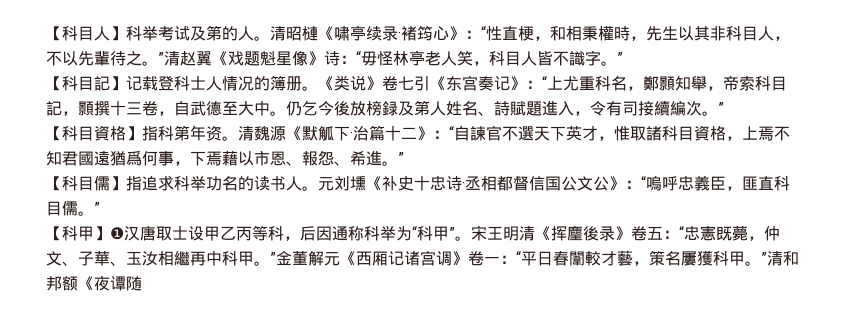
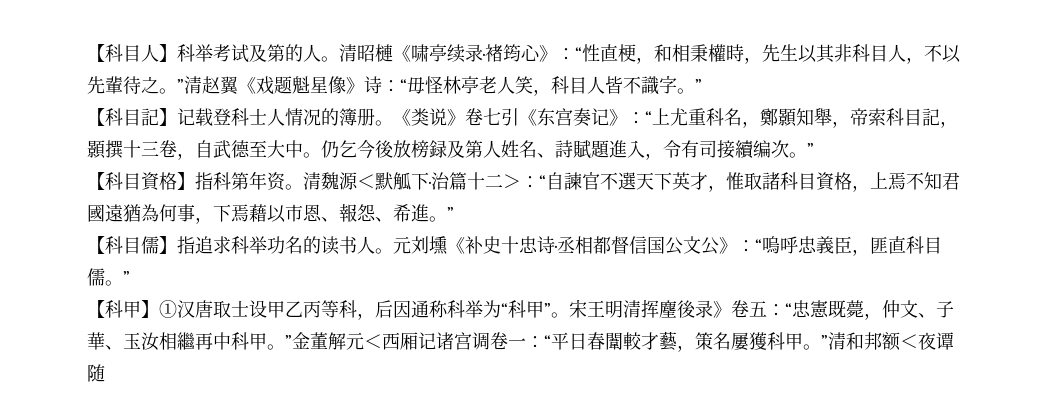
[670,101,686,116] 編 -> [753,140,771,158] 编
[286,126,302,141] 《 -> [357,174,375,188] ＜
[417,126,433,141] 》 -> [503,174,521,188] ＞
[126,150,142,166] 爲 -> [141,204,159,222] 為
[110,227,124,240] ❶ -> [159,300,177,318] ①
[535,226,551,241] 《 -> (641, 309) none
[340,251,356,266] 《 -> [364,334,382,348] ＜
[452,251,468,266] 》 -> (490, 341) none
[78,276,94,291] 《 -> [900,334,918,348] ＜

